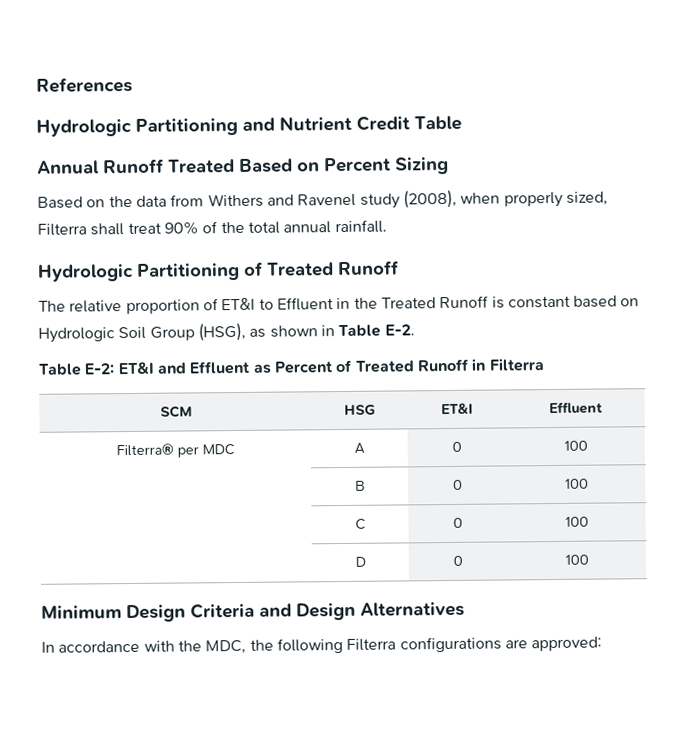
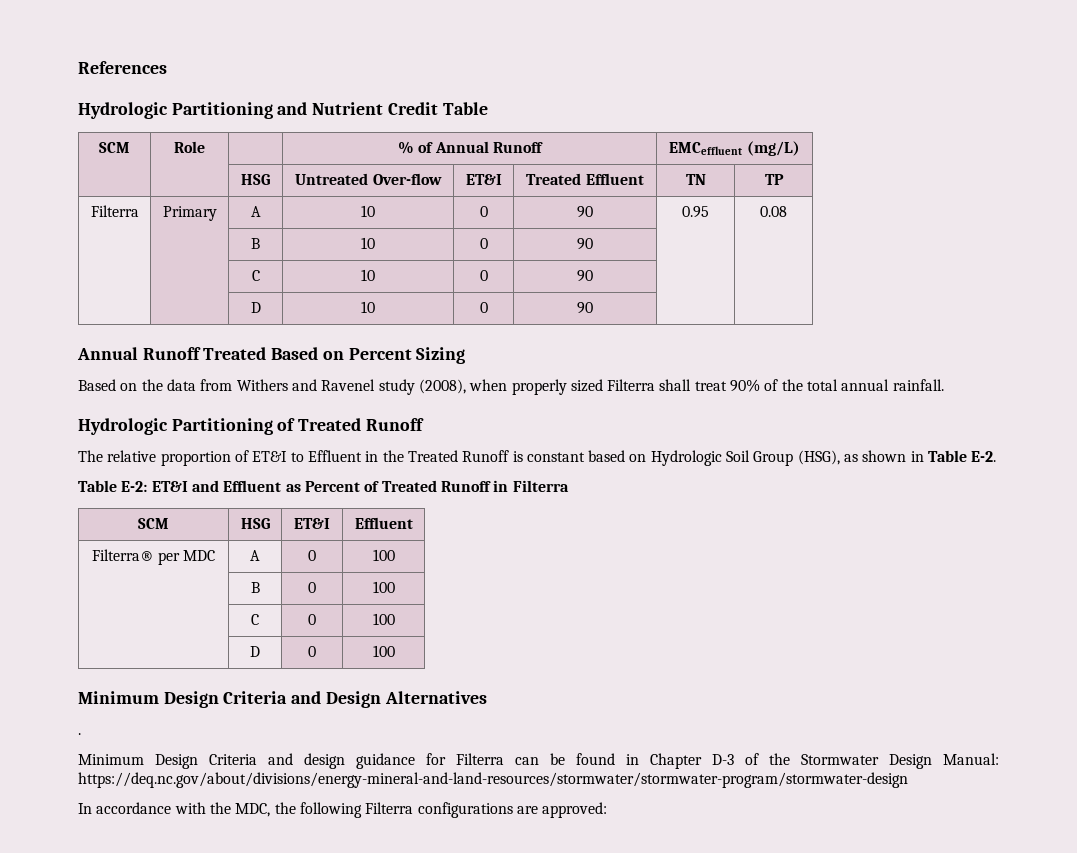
(462, 123) none -> [99,142,130,153] [174,141,205,153] [398,141,543,154] [669,141,800,156] [241,174,270,185] [295,173,442,185] [465,174,502,185] [526,173,644,185] [685,174,706,185] [764,174,784,185] [90,205,139,217] [162,206,217,221] [250,206,261,217] [361,205,376,217] [479,206,488,217] [577,206,593,218] [682,206,709,218] [760,206,787,217] [251,238,260,249] [361,237,376,249] [479,238,488,249] [577,238,593,250] [251,270,260,281] [361,269,376,281] [479,270,488,281] [577,270,593,282] [250,302,261,313] [361,301,376,313] [479,302,488,313] [577,302,593,314] // SCM | Role | | % of Annual Runoff | EMCeffluent (mg/L) // | | HSG | Untreated Over-flow | ET&I | Treated Effluent | TN | TP // Filterra | Primary | A | 10 | 0 | 90 | 0.95 | 0.08 // | | B | 10 | 0 | 90 | | // | | C | 10 | 0 | 90 | | // | | D | 10 | 0 | 90 | |
[565,191,608,206] sized, -> [570,379,603,392] sized
(465, 609) none -> [78,733,81,735] [78,753,999,769] [78,772,908,788] // . // Minimum Design Criteria and design guidance for Filterra can be found in Chapter D-3 of the Stormwater Design Manual: https://deq.nc.gov/about/divisions/energy-mineral-and-land-resources/stormwater/stormwater-program/stormwater-design

